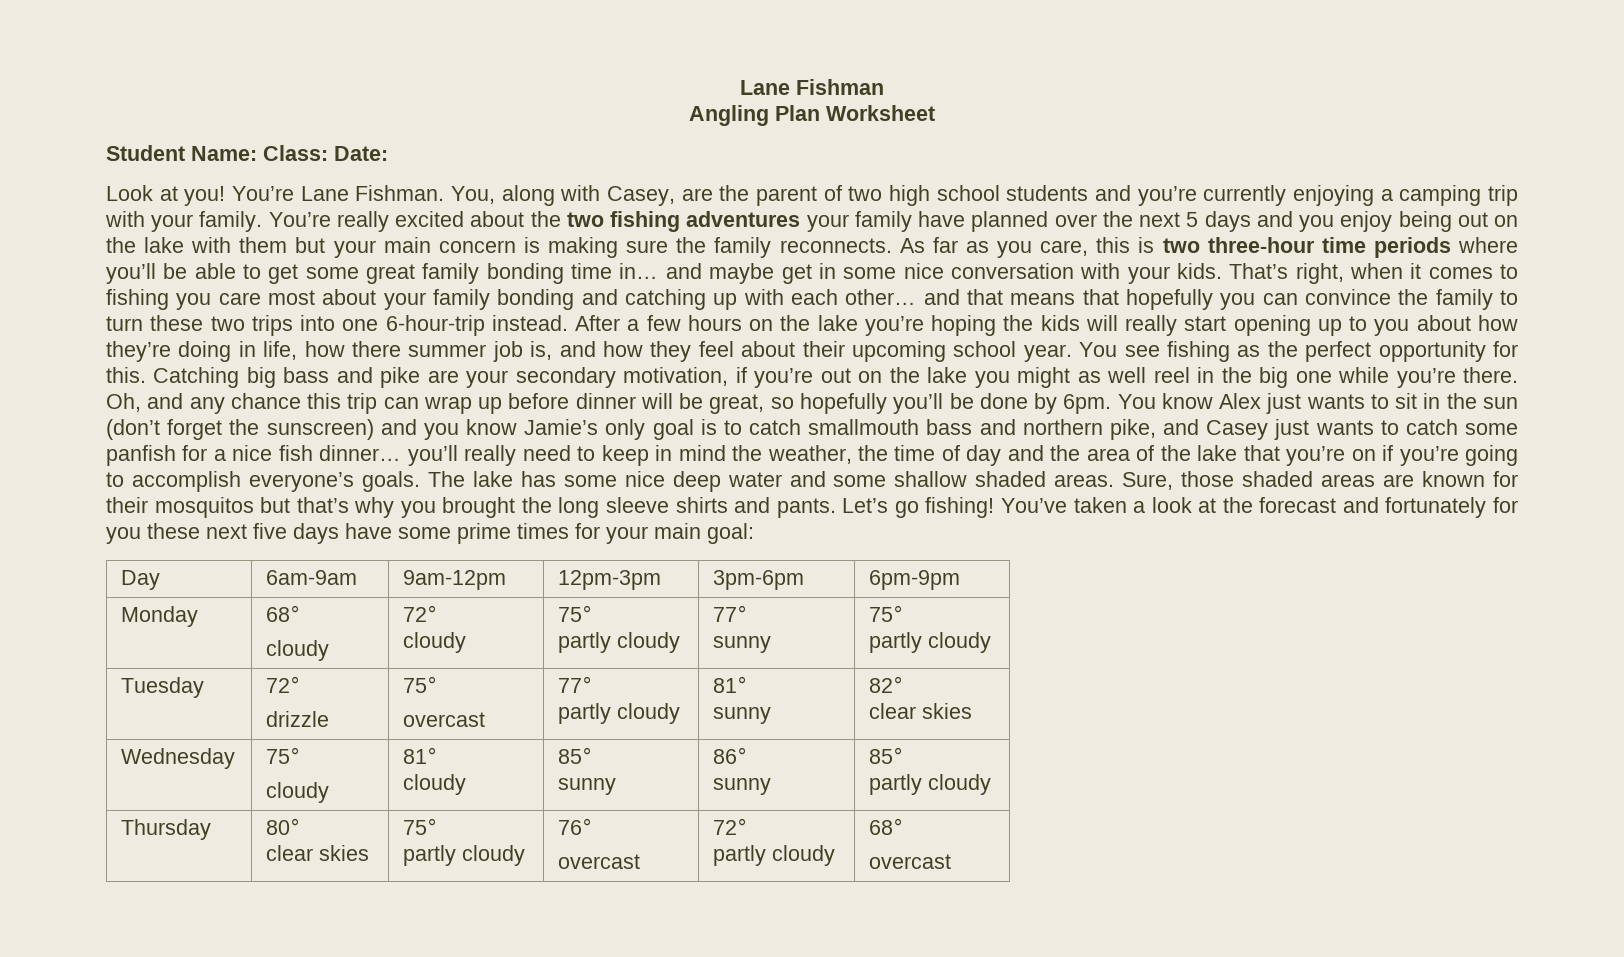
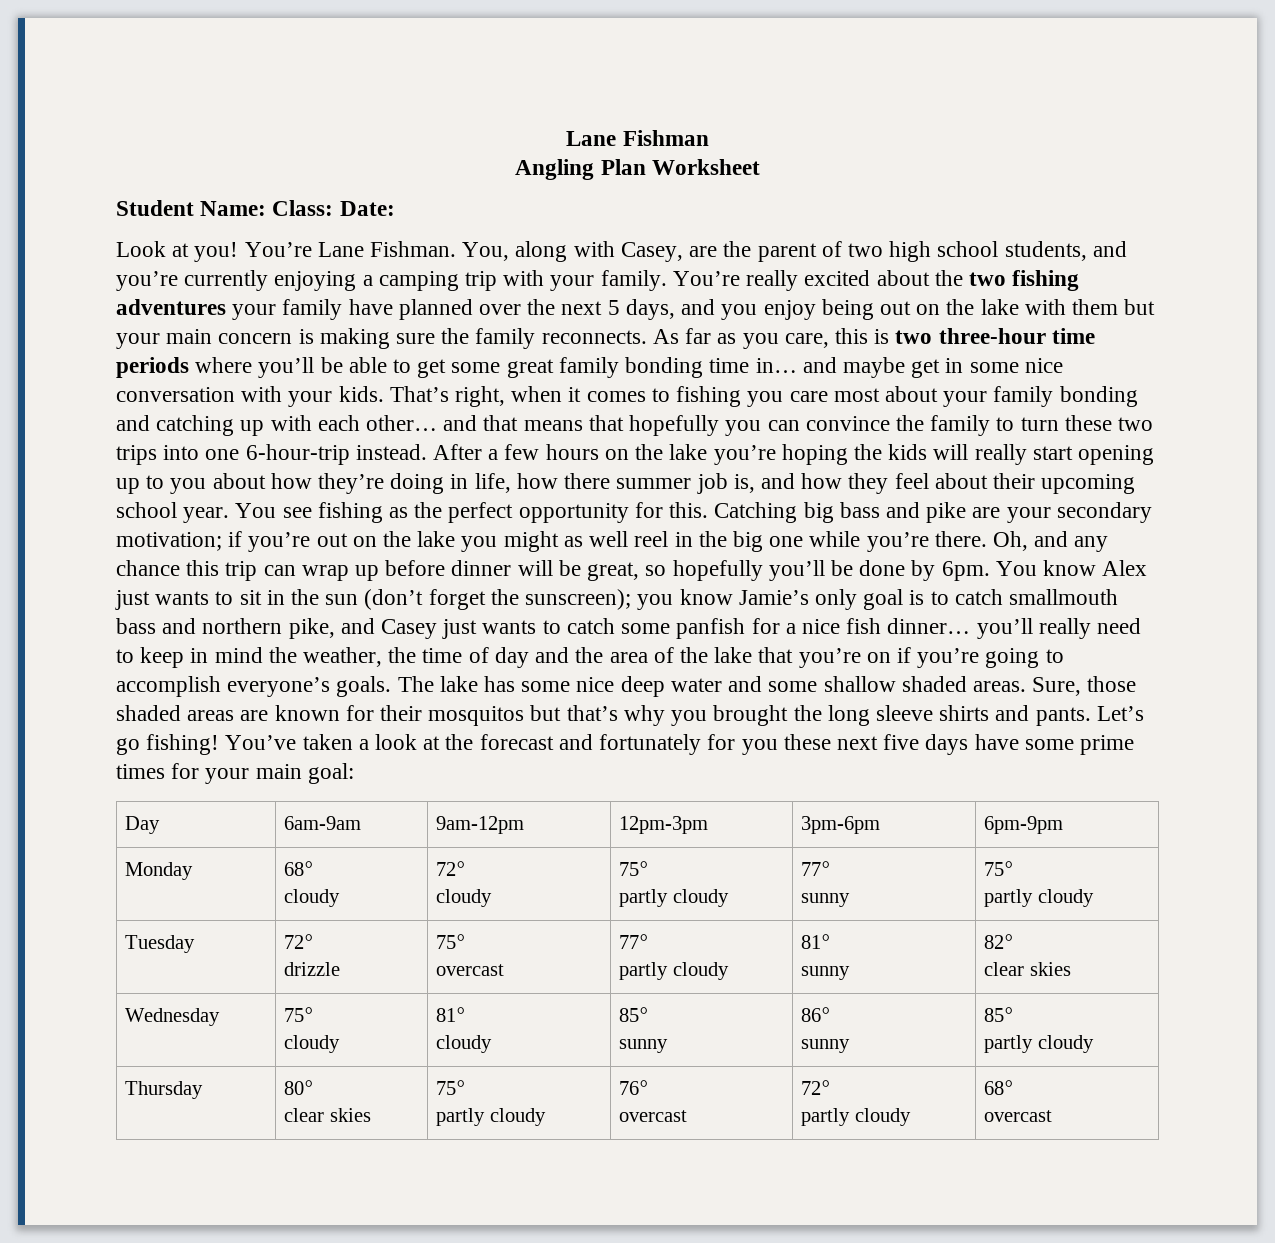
[1006,185,1089,201] students -> [1004,241,1087,261] students,
[1204,211,1251,232] days -> [625,299,675,320] days,
[623,367,729,386] motivation, -> [116,532,222,551] motivation;
[266,419,417,440] sunscreen) and -> [525,589,632,610] sunscreen);

